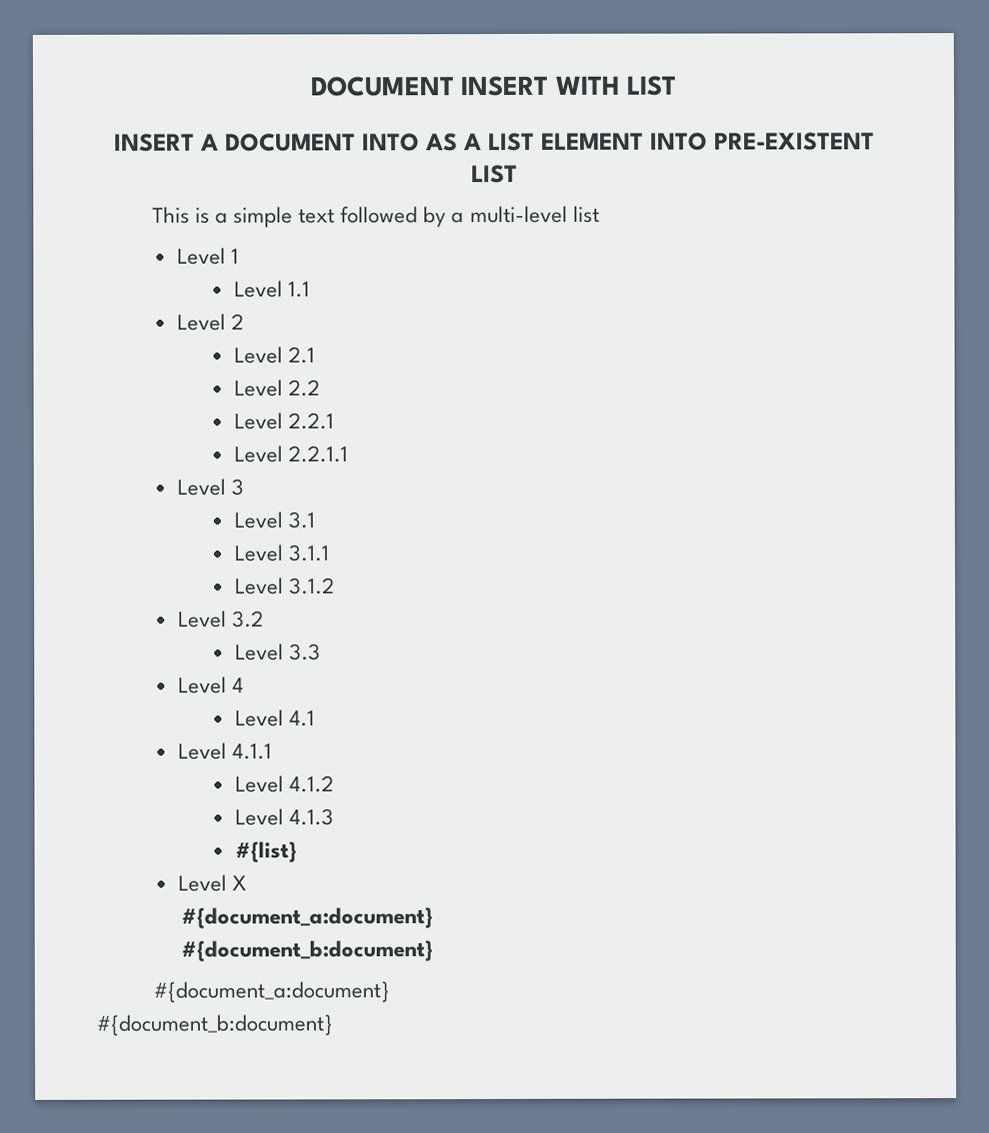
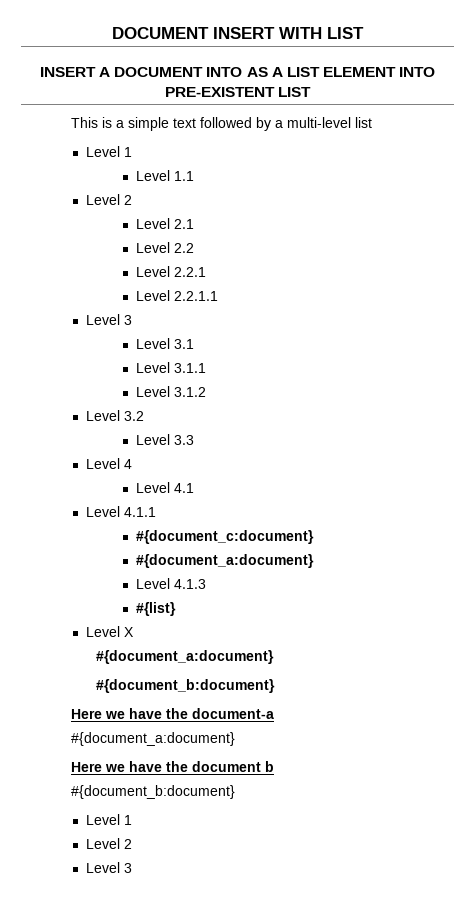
[234,775,334,793] Level 4.1.2 -> [135,530,314,544] [135,554,314,568] #{document_c:document} // #{document_a:document}
[152,981,390,1003] [96,1014,333,1036] #{document_a:document} // #{document_b:document} -> [70,708,274,719] [70,732,235,746] [70,761,274,772] [70,785,235,799] [86,814,133,825] [86,838,133,849] [86,862,133,873] Here we have the document-a // #{document_a:document} // Here we have the document b // #{document_b:document} // Level 1 // Level 2 // Level 3

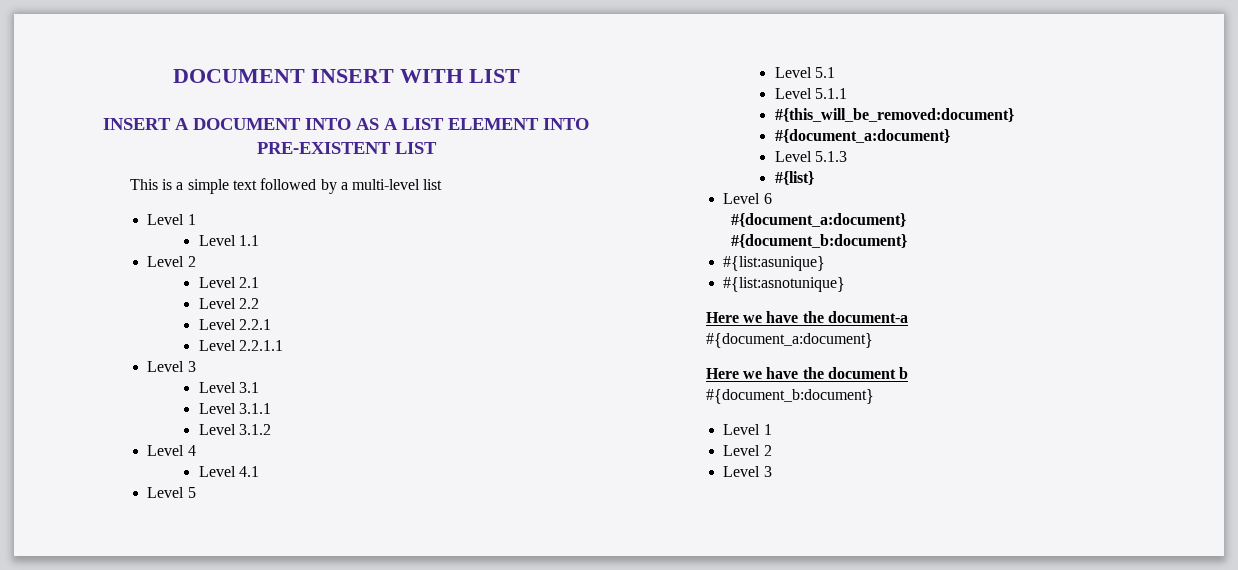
[86,410,145,421] [135,434,194,445] // Level 3.2 // Level 3.3 -> (272, 429) none
[124,507,157,517] [135,530,314,544] 4.1.1 // #{document_c:document} -> [187,487,196,498] [774,67,836,78] [774,88,848,99] [774,108,1014,122] 5 // Level 5.1 // Level 5.1.1 // #{this_will_be_removed:document}
[173,579,206,589] 4.1.3 -> [815,151,848,162] 5.1.3
[124,627,135,637] X -> [763,193,772,204] 6
(275, 686) none -> [723,256,826,271] [723,277,846,292] // #{list:asunique} // #{list:asnotunique}

